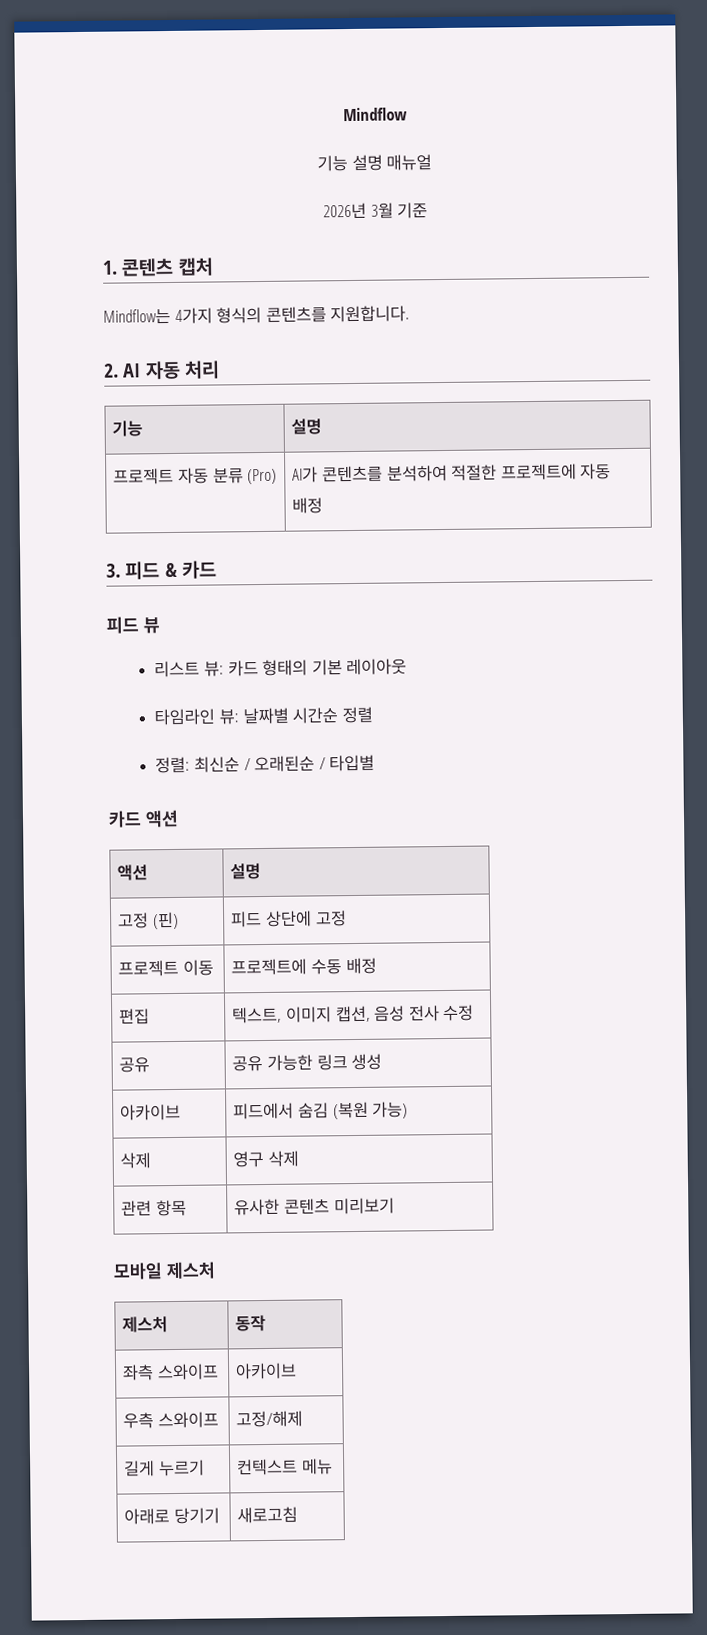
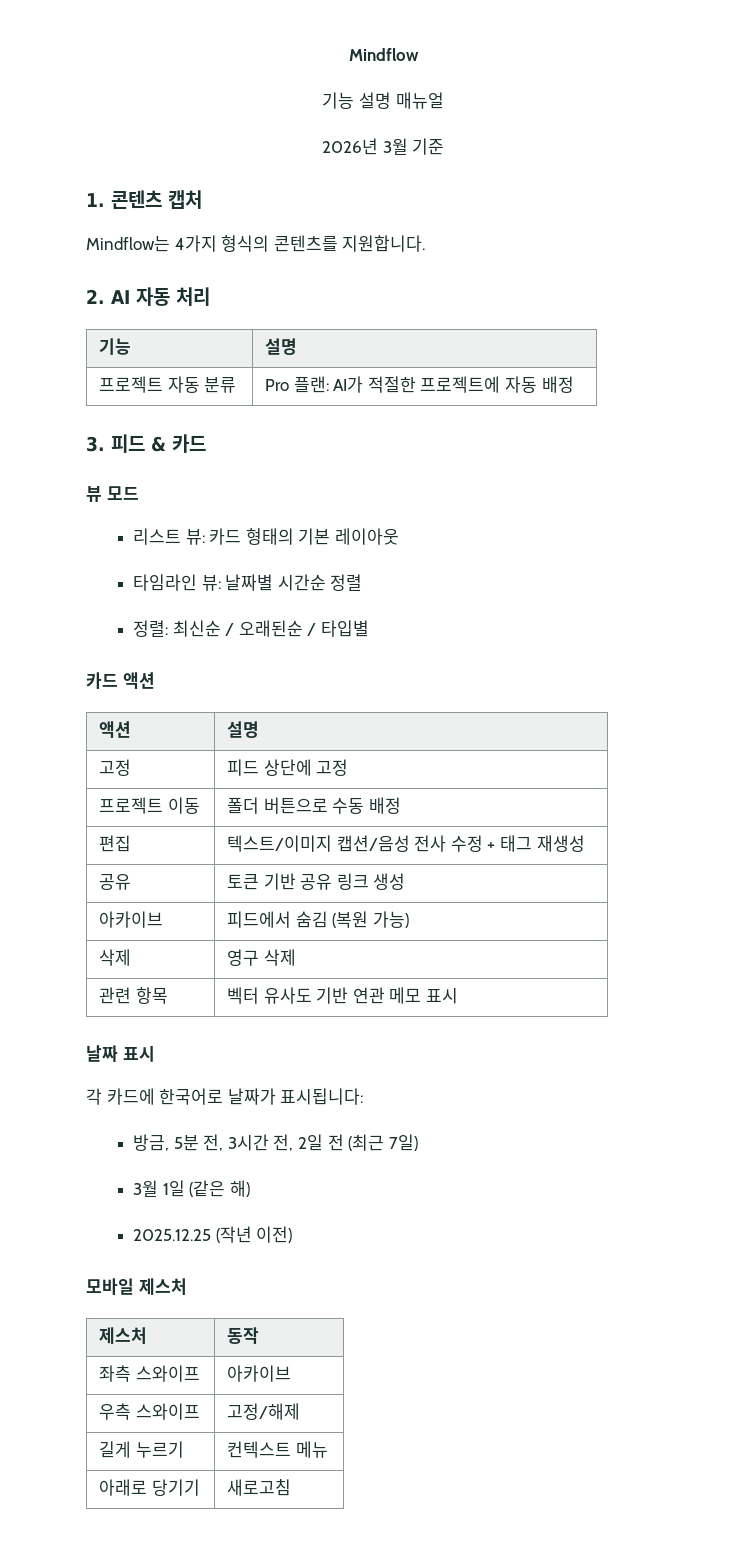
[247,468,278,485] [292,464,448,483] (Pro) | AI가 콘텐츠를 분석하여 -> [264,376,364,393] | Pro 플랜: AI가
[106,616,139,634] 피드 -> (206, 443) none
(160, 625) none -> [107,486,139,500] 모드
[153,911,180,930] (핀) -> (131, 767) none
[231,958,308,976] 프로젝트에 -> [226,797,328,814] 폴더 버튼으로
[232,1004,475,1024] [119,1057,151,1073] [232,1054,314,1072] 텍스트, 이미지 캡션, 음성 전사 수정 // 공유 | 공유 가능한 -> [226,835,585,852] [98,874,131,890] [226,873,333,890] 텍스트/이미지 캡션/음성 전사 수정 + 태그 재생성 // 공유 | 토큰 기반 공유
[234,1197,395,1216] 유사한 콘텐츠 미리보기 -> [226,987,458,1004] [86,1045,155,1062] [86,1088,364,1105] [133,1134,418,1151] [133,1180,250,1197] [133,1226,293,1243] 벡터 유사도 기반 연관 메모 표시 // 날짜 표시 // 각 카드에 한국어로 날짜가 표시됩니다: // 방금, 5분 전, 3시간 전, 2일 전 (최근 7일) // 3월 1일 (같은 해) // 2025.12.25 (작년 이전)

